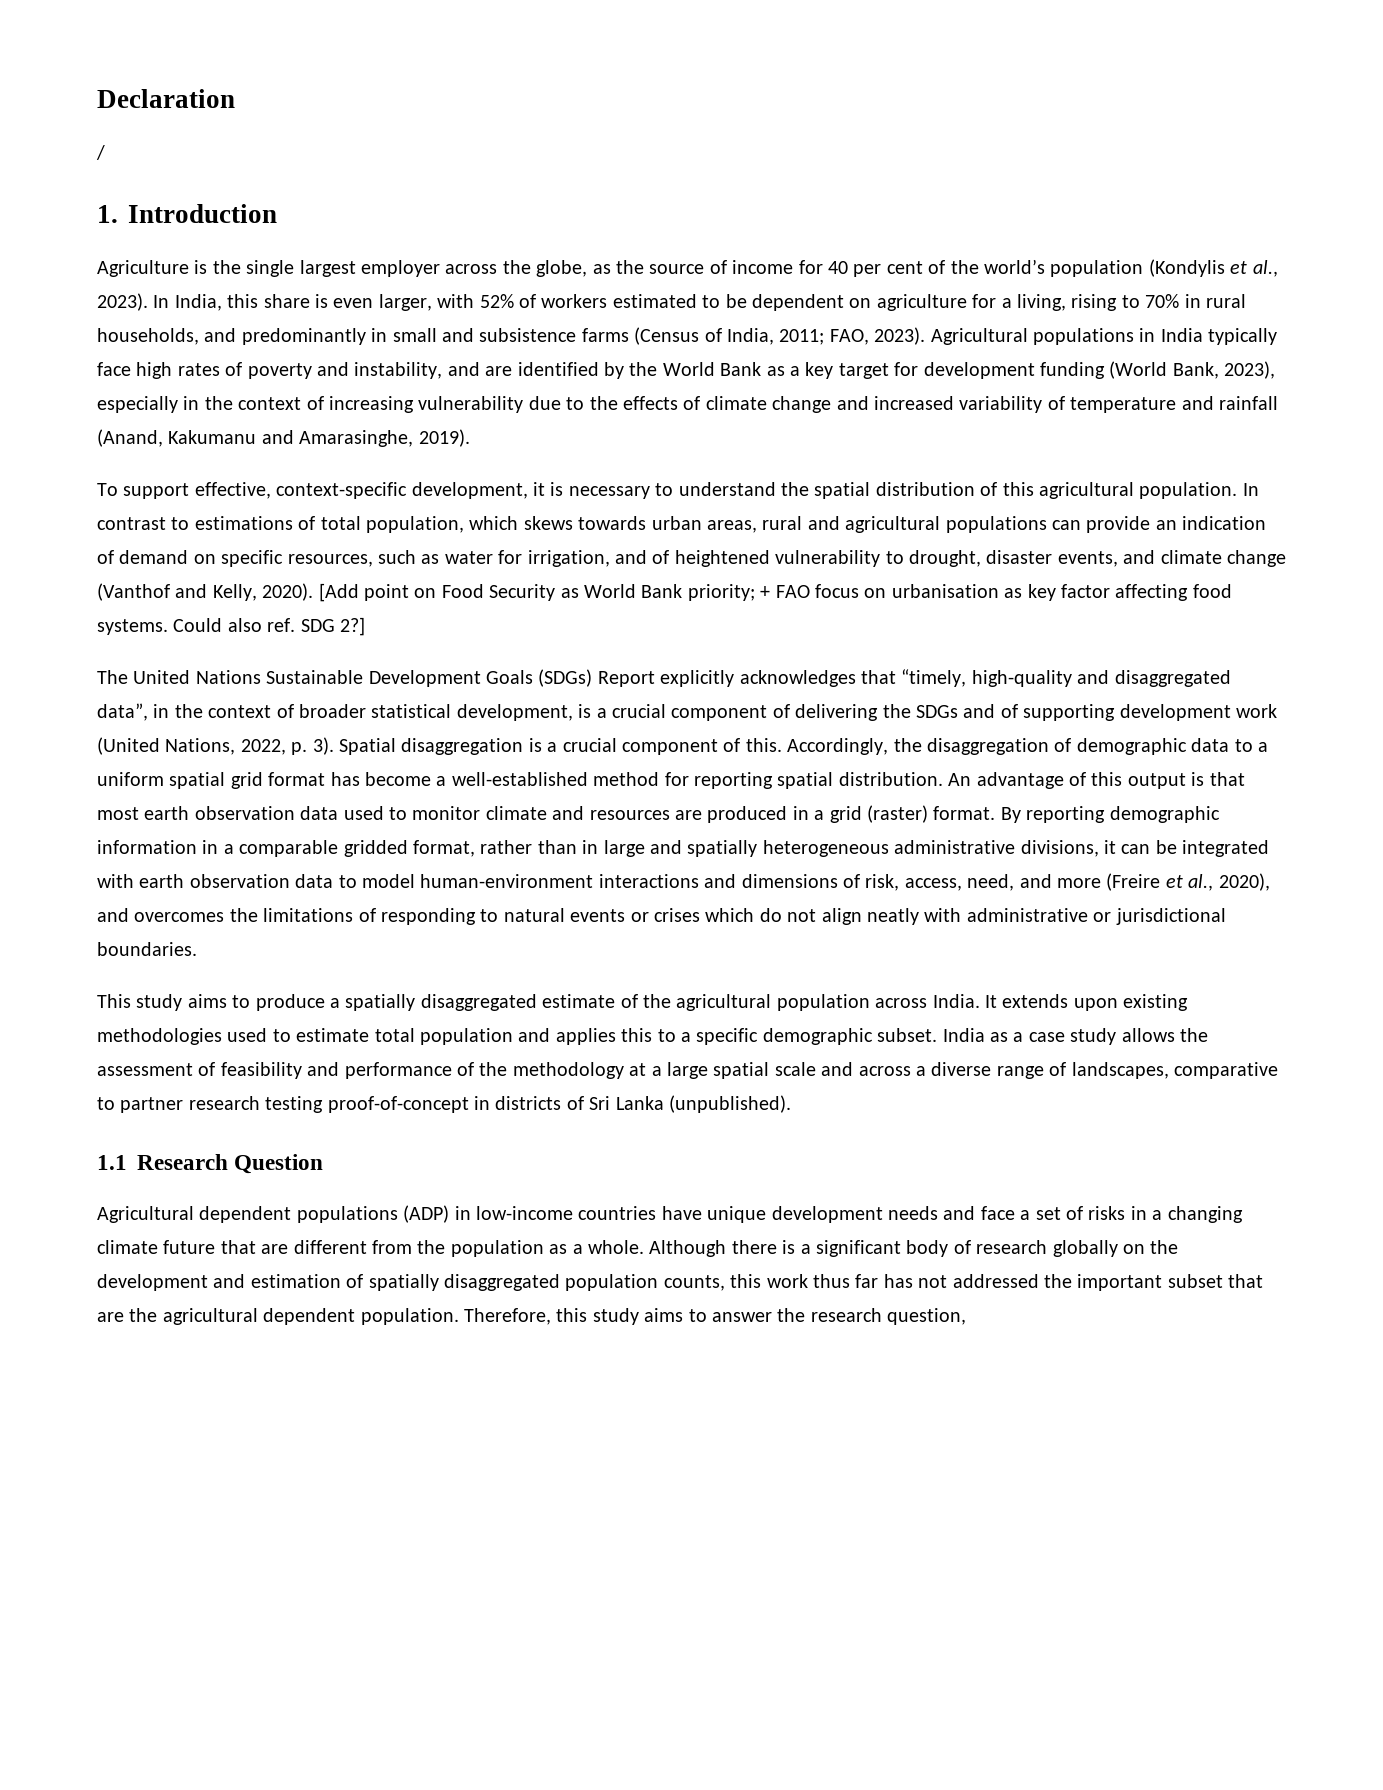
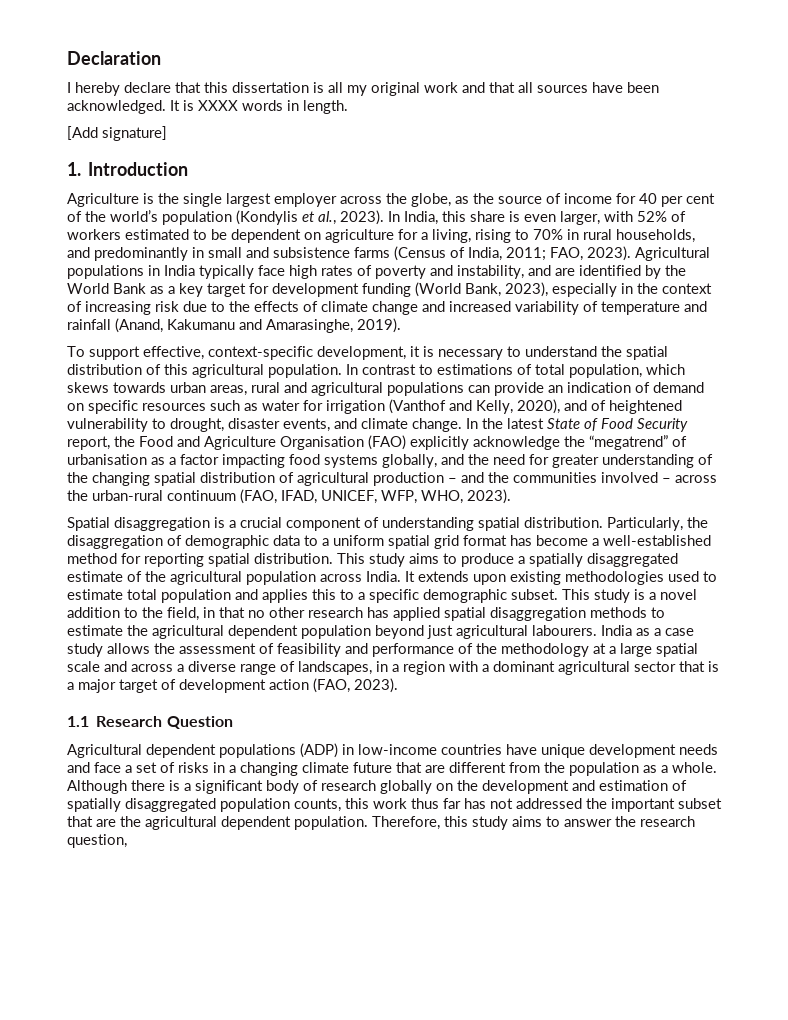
[96,145,105,160] / -> [67,82,659,96] [67,100,348,114] [67,126,167,141] I hereby declare that this dissertation is all my original work and that all sources have been acknowledged. It is XXXX words in length. // [Add signature]
[418,396,524,413] vulnerability -> [155,301,179,312] risk
[287,554,373,567] resources, -> [142,403,206,411] resources
[527,550,610,567] irrigation, -> [326,399,560,414] irrigation (Vanthof and Kelly, 2020),
[1227,550,1286,567] [97,583,1232,602] [97,617,365,636] [97,669,1231,687] [97,703,1277,721] [97,737,334,755] change (Vanthof and Kelly, 2020). [Add point on Food Security as World Bank priority; + FAO focus on urbanisation as key factor affecting food systems. Could also ref. SDG 2?] // The United Nations Sustainable Development Goals (SDGs) Report explicitly acknowledges that “timely, high-quality and disaggregated data”, in the context of broader statistical development, is a crucial component of delivering the SDGs and of supporting development work (United Nations, 2022, p. 3). -> [412,418,688,432] [67,435,687,450] [67,454,713,468] [67,472,717,486] [67,489,511,504] change. In the latest State of Food Security report, the Food and Agriculture Organisation (FAO) explicitly acknowledge the “megatrend” of urbanisation as a factor impacting food systems globally, and the need for greater understanding of the changing spatial distribution of agricultural production – and the communities involved – across the urban-rural continuum (FAO, IFAD, UNICEF, WFP, WHO, 2023). //
[745,738,889,755] this. Accordingly, -> [382,517,683,531] understanding spatial distribution. Particularly,
[948,772,1245,789] [97,805,1220,823] [97,840,1270,857] [97,873,1270,891] [97,908,1226,925] [97,942,197,956] An advantage of this output is that most earth observation data used to monitor climate and resources are produced in a grid (raster) format. By reporting demographic information in a comparable gridded format, rather than in large and spatially heterogeneous administrative divisions, it can be integrated with earth observation data to model human-environment interactions and dimensions of risk, access, need, and more (Freire et al., 2020), and overcomes the limitations of responding to natural events or crises which do not align neatly with administrative or jurisdictional boundaries. // -> (333, 558) none
(938, 1035) none -> [562,589,697,603] [67,607,665,621] [67,625,597,639] This study is a novel addition to the field, in that no other research has applied spatial disaggregation methods to estimate the agricultural dependent population beyond just agricultural labourers.
[1173,1062,1278,1079] [97,1095,791,1113] comparative to partner research testing proof-of-concept in districts of Sri Lanka (unpublished). -> [376,661,719,675] [67,678,398,693] in a region with a dominant agricultural sector that is a major target of development action (FAO, 2023).

